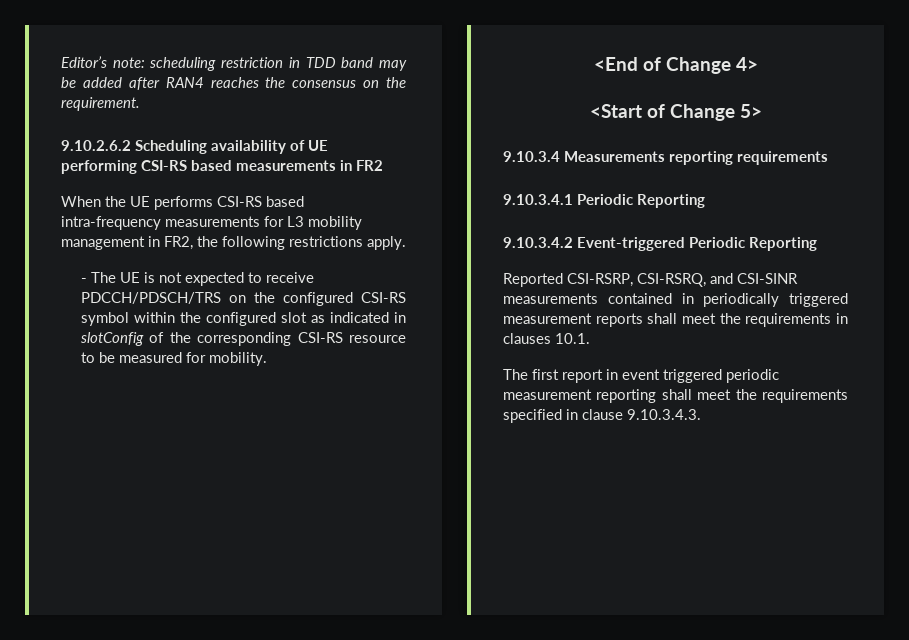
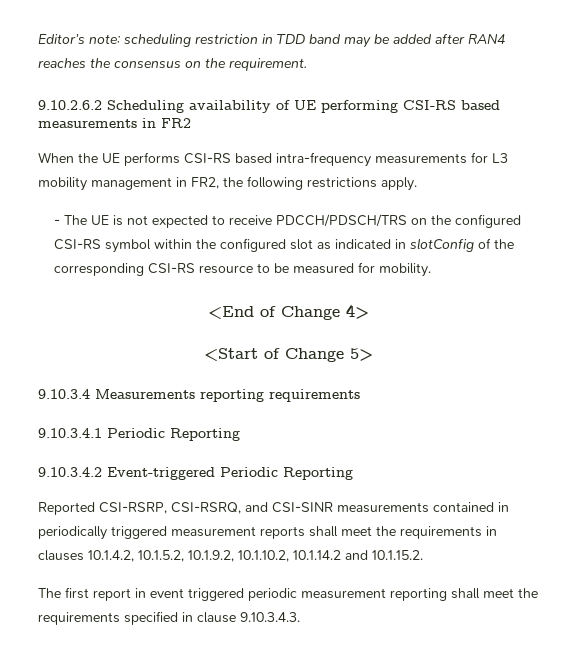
[555,333,590,344] 10.1. -> [88,550,423,562] 10.1.4.2, 10.1.5.2, 10.1.9.2, 10.1.10.2, 10.1.14.2 and 10.1.15.2.

